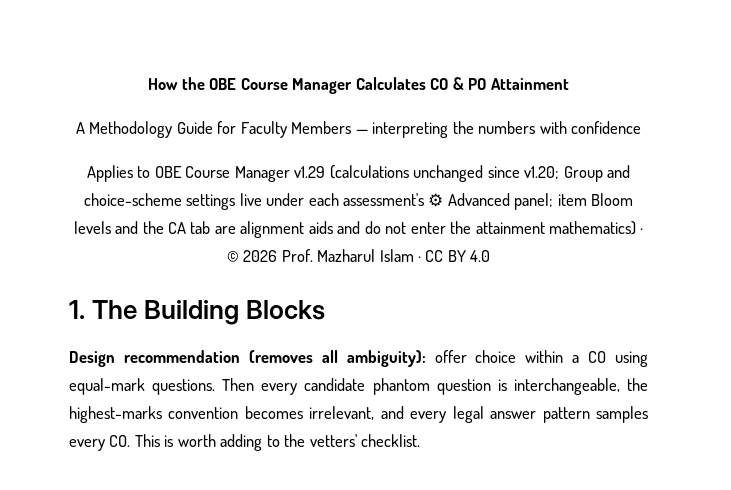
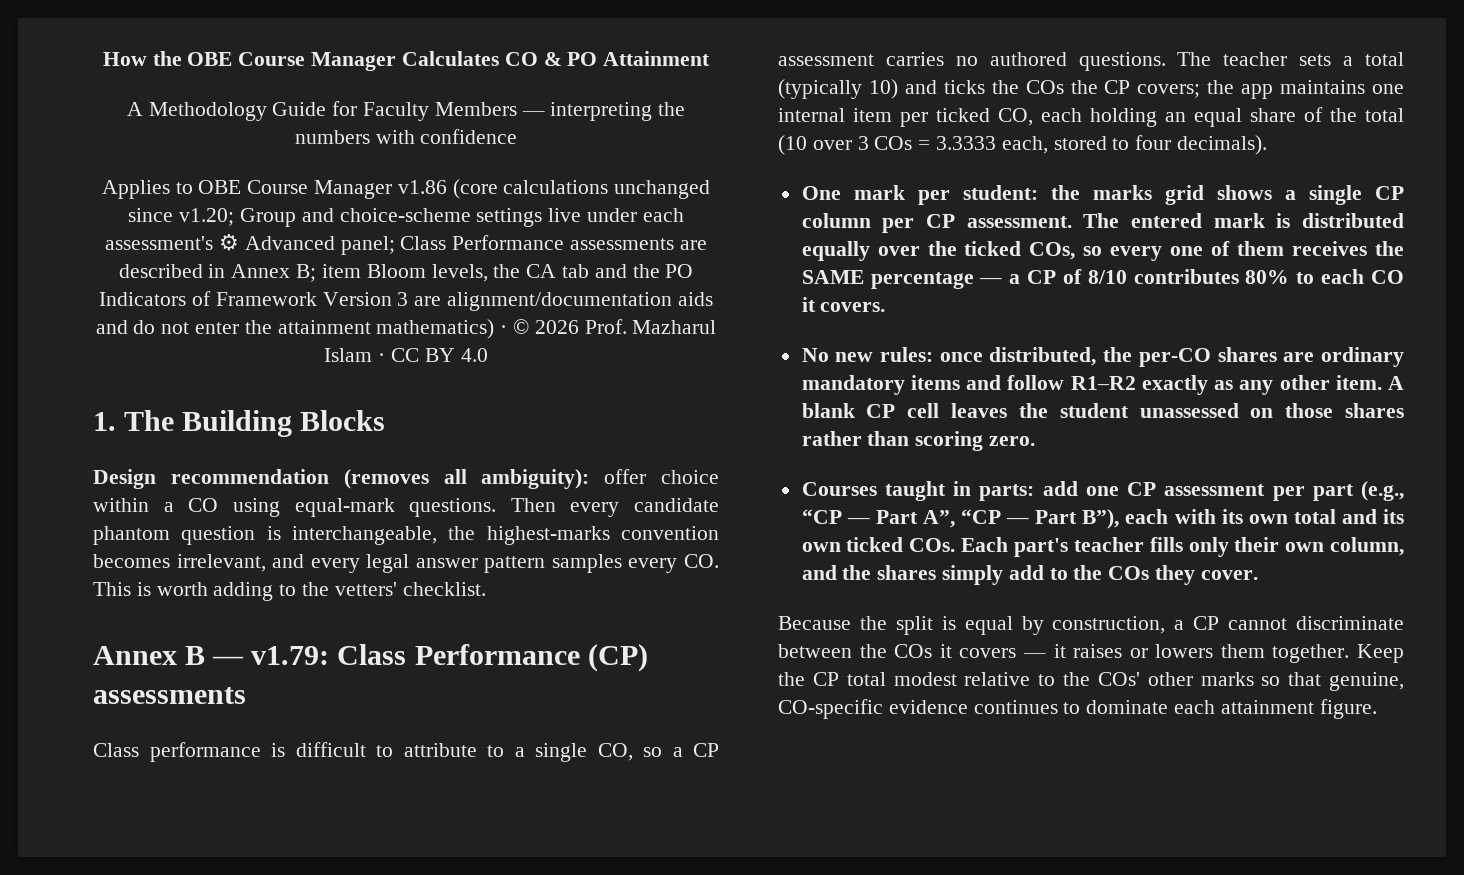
[294,165,409,179] v1.29 (calculations -> [397,179,609,199] v1.86 (core calculations
[557,193,634,206] [73,221,305,238] item Bloom levels and the CA tab are alignment -> [400,235,707,250] [118,264,694,282] [99,291,673,311] Class Performance assessments are described in Annex B; item Bloom levels, the CA tab and the PO Indicators of Framework Version 3 are alignment/documentation
(421, 440) none -> [93,644,648,672] [93,687,246,704] [93,742,719,762] [778,52,1404,71] [778,79,1404,99] [778,107,1404,127] [778,135,1268,155] [801,185,1404,205] [801,213,1404,233] [801,241,1404,261] [801,269,1404,289] [801,297,886,312] [801,347,1404,367] [801,375,1404,395] [801,403,1404,418] [801,431,1036,451] [801,481,1404,501] [801,509,1404,529] [801,537,1404,557] [801,565,1258,585] [778,616,1404,635] [778,644,1404,663] [778,672,1404,691] [778,699,1377,719] // Annex B — v1.79: Class Performance (CP) assessments // Class performance is difficult to attribute to a single CO, so a CP assessment carries no authored questions. The teacher sets a total (typically 10) and ticks the COs the CP covers; the app maintains one internal item per ticked CO, each holding an equal share of the total (10 over 3 COs = 3.3333 each, stored to four decimals). // One mark per student: the marks grid shows a single CP column per CP assessment. The entered mark is distributed equally over the ticked COs, so every one of them receives the SAME percentage — a CP of 8/10 contributes 80% to each CO it covers. // No new rules: once distributed, the per-CO shares are ordinary mandatory items and follow R1–R2 exactly as any other item. A blank CP cell leaves the student unassessed on those shares rather than scoring zero. // Courses taught in parts: add one CP assessment per part (e.g., “CP — Part A”, “CP — Part B”), each with its own total and its own ticked COs. Each part's teacher fills only their own column, and the shares simply add to the COs they cover. // Because the split is equal by construction, a CP cannot discriminate between the COs it covers — it raises or lowers them together. Keep the CP total modest relative to the COs' other marks so that genuine, CO-specific evidence continues to dominate each attainment figure.

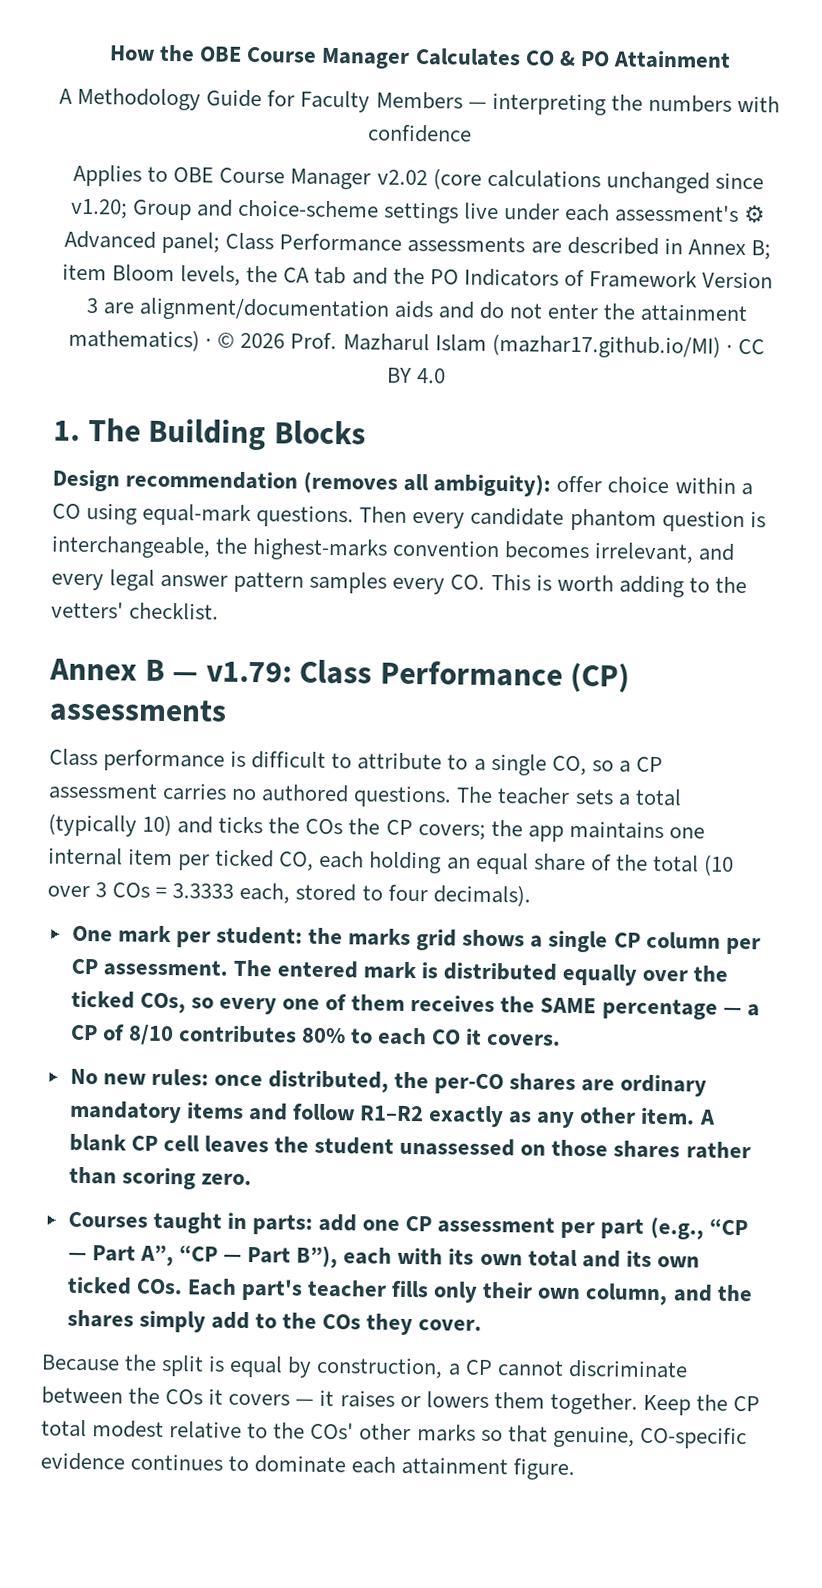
[397,180,447,194] v1.86 -> [376,169,428,186] v2.02
(373, 355) none -> [491,333,721,359] (mazhar17.github.io/MI)

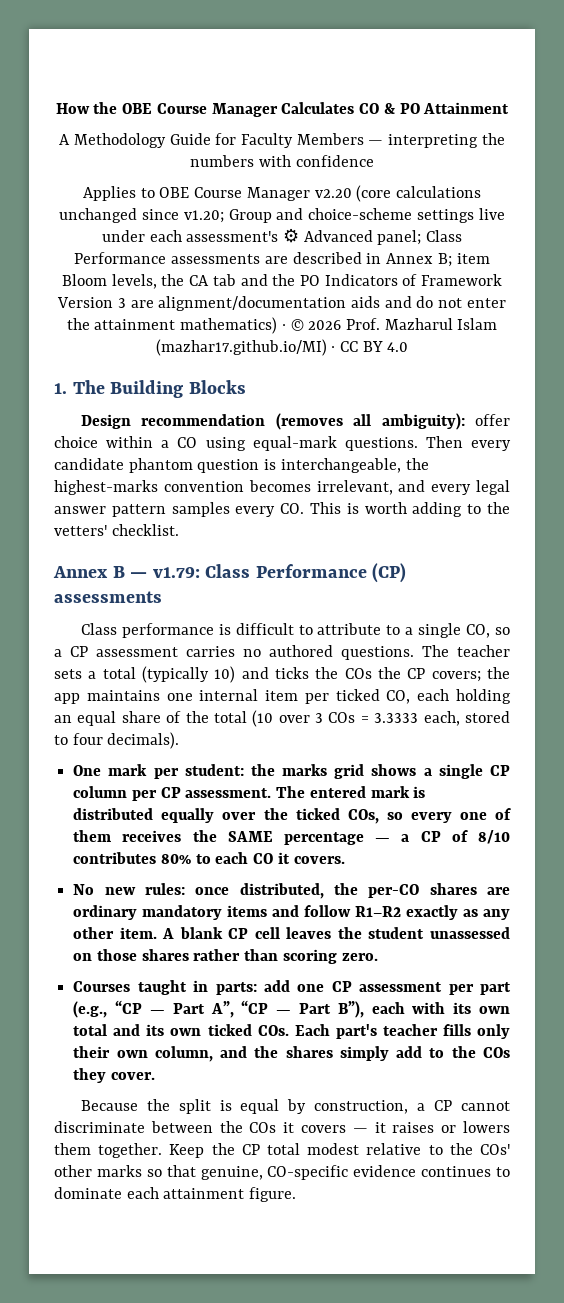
[376,169,428,186] v2.02 -> [314,188,352,198] v2.20

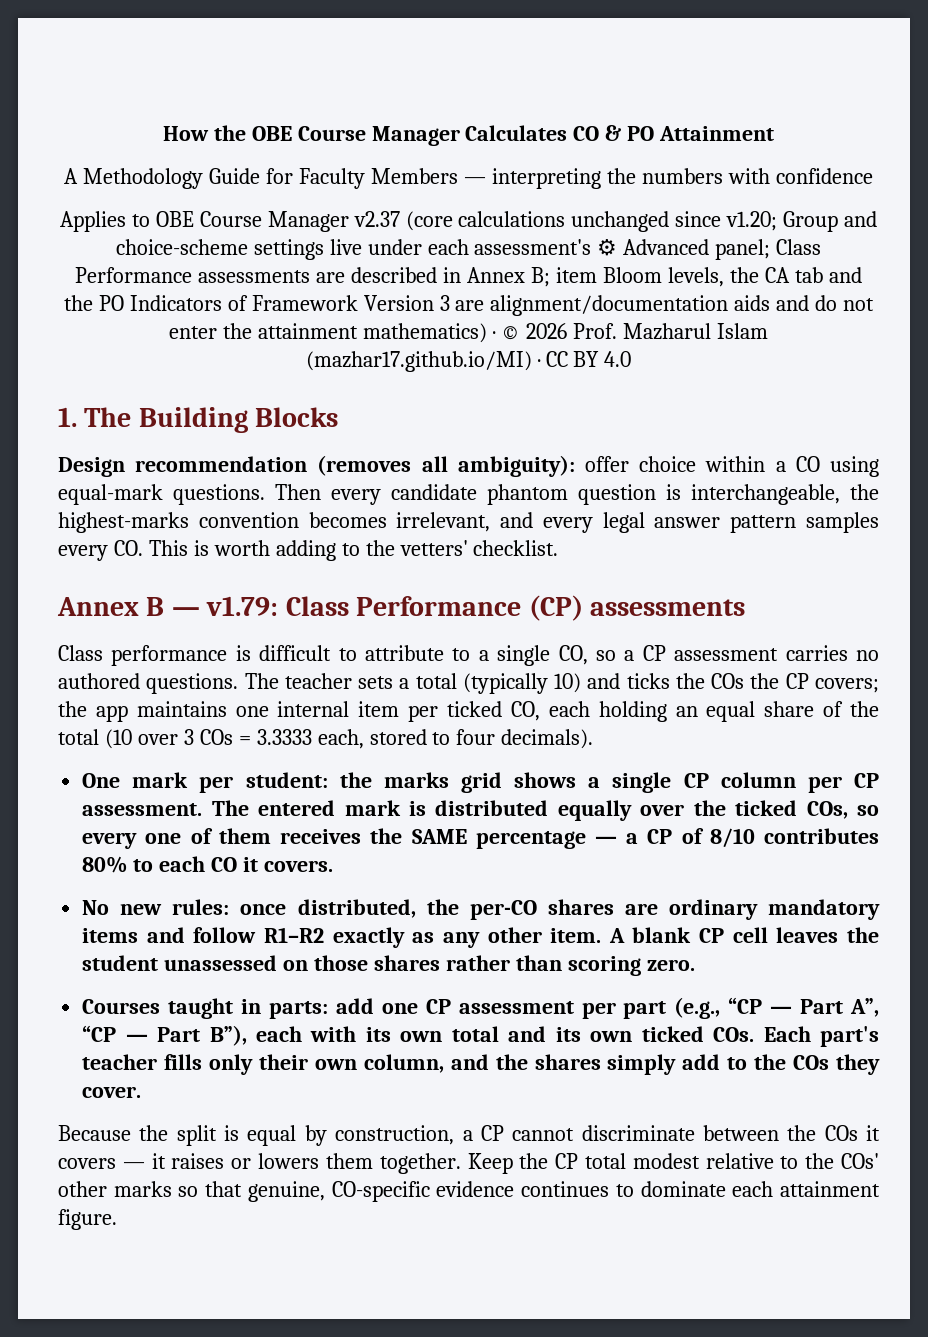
[314,188,352,198] v2.20 -> [353,211,400,227] v2.37

